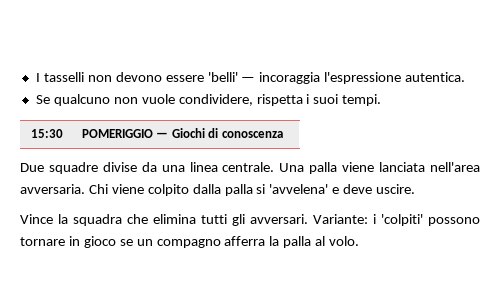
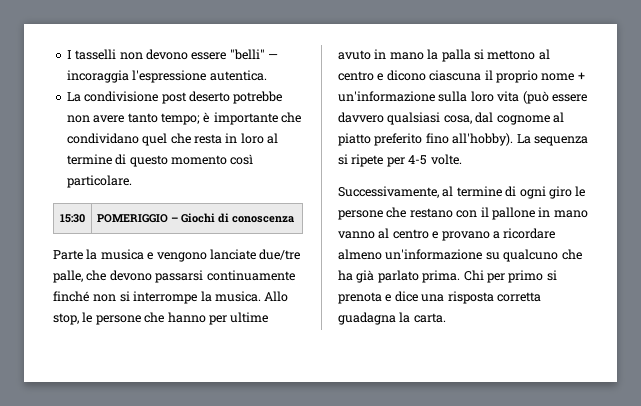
[207,72,238,82] 'belli' -> [229,49,265,60] "belli"
[35,94,382,106] Se qualcuno non vuole condividere, rispetta i suoi tempi. -> [66,91,283,104] [66,112,301,125] [66,133,278,146] [66,154,254,167] [66,175,132,188] La condivisione post deserto potrebbe non avere tanto tempo; è importante che condividano quel che resta in loro al termine di questo momento così particolare.
[156,132,169,138] — -> [171,217,179,222] –
[20,162,481,174] [20,184,416,196] [20,214,480,226] [20,236,360,248] Due squadre divise da una linea centrale. Una palla viene lanciata nell'area avversaria. Chi viene colpito dalla palla si 'avvelena' e deve uscire. // Vince la squadra che elimina tutti gli avversari. Variante: i 'colpiti' possono tornare in gioco se un compagno afferra la palla al volo. -> [53,249,301,262] [53,270,295,283] [53,291,289,304] [53,312,269,325] [338,49,550,62] [338,70,585,83] [338,91,587,104] [338,112,564,125] [338,133,588,146] [338,154,462,167] [338,186,586,199] [338,207,588,220] [338,228,556,241] [338,249,582,262] [338,270,557,283] [338,291,541,304] [338,312,446,325] Parte la musica e vengono lanciate due/tre palle, che devono passarsi continuamente finché non si interrompe la musica. Allo stop, le persone che hanno per ultime avuto in mano la palla si mettono al centro e dicono ciascuna il proprio nome + un'informazione sulla loro vita (può essere davvero qualsiasi cosa, dal cognome al piatto preferito fino all'hobby). La sequenza si ripete per 4-5 volte. // Successivamente, al termine di ogni giro le persone che restano con il pallone in mano vanno al centro e provano a ricordare almeno un'informazione su qualcuno che ha già parlato prima. Chi per primo si prenota e dice una risposta corretta guadagna la carta.

